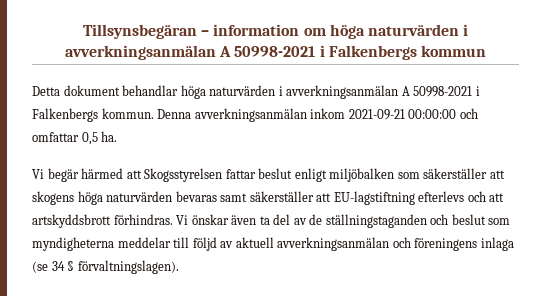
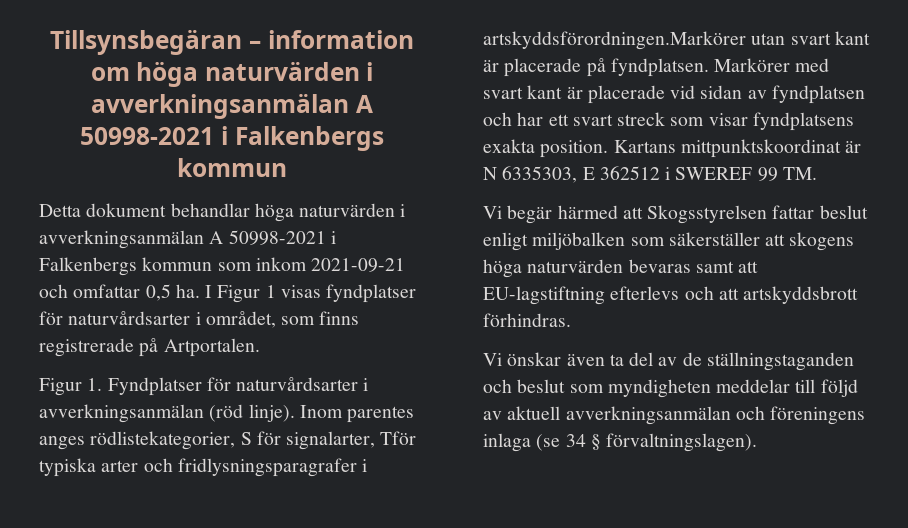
[101,108,307,122] kommun. Denna avverkningsanmälan -> [142,257,252,271] kommun som
[408,109,457,119] 00:00:00 -> (406, 265) none
(118, 136) none -> [205,284,417,303] [39,311,360,328] [39,338,260,357] [39,377,369,396] [39,404,415,423] [39,431,417,450] [39,458,368,477] [483,31,870,50] [483,58,830,77] [483,85,865,104] [483,112,854,131] [483,139,862,158] [483,166,817,183] I Figur 1 visas fyndplatser för naturvårdsarter i området, som finns registrerade på Artportalen. // Figur 1. Fyndplatser för naturvårdsarter i avverkningsanmälan (röd linje). Inom parentes anges rödlistekategorier, S för signalarter, Tför typiska arter och fridlysningsparagrafer i artskyddsförordningen.Markörer utan svart kant är placerade på fyndplatsen. Markörer med svart kant är placerade vid sidan av fyndplatsen och har ett svart streck som visar fyndplatsens exakta position. Kartans mittpunktskoordinat är N 6335303, E 362512 i SWEREF 99 TM.
[249,191,314,202] säkerställer -> (734, 267) none
(173, 219) none -> (571, 320) //
[32,237,114,251] myndigheterna -> [607,379,711,398] myndigheten

